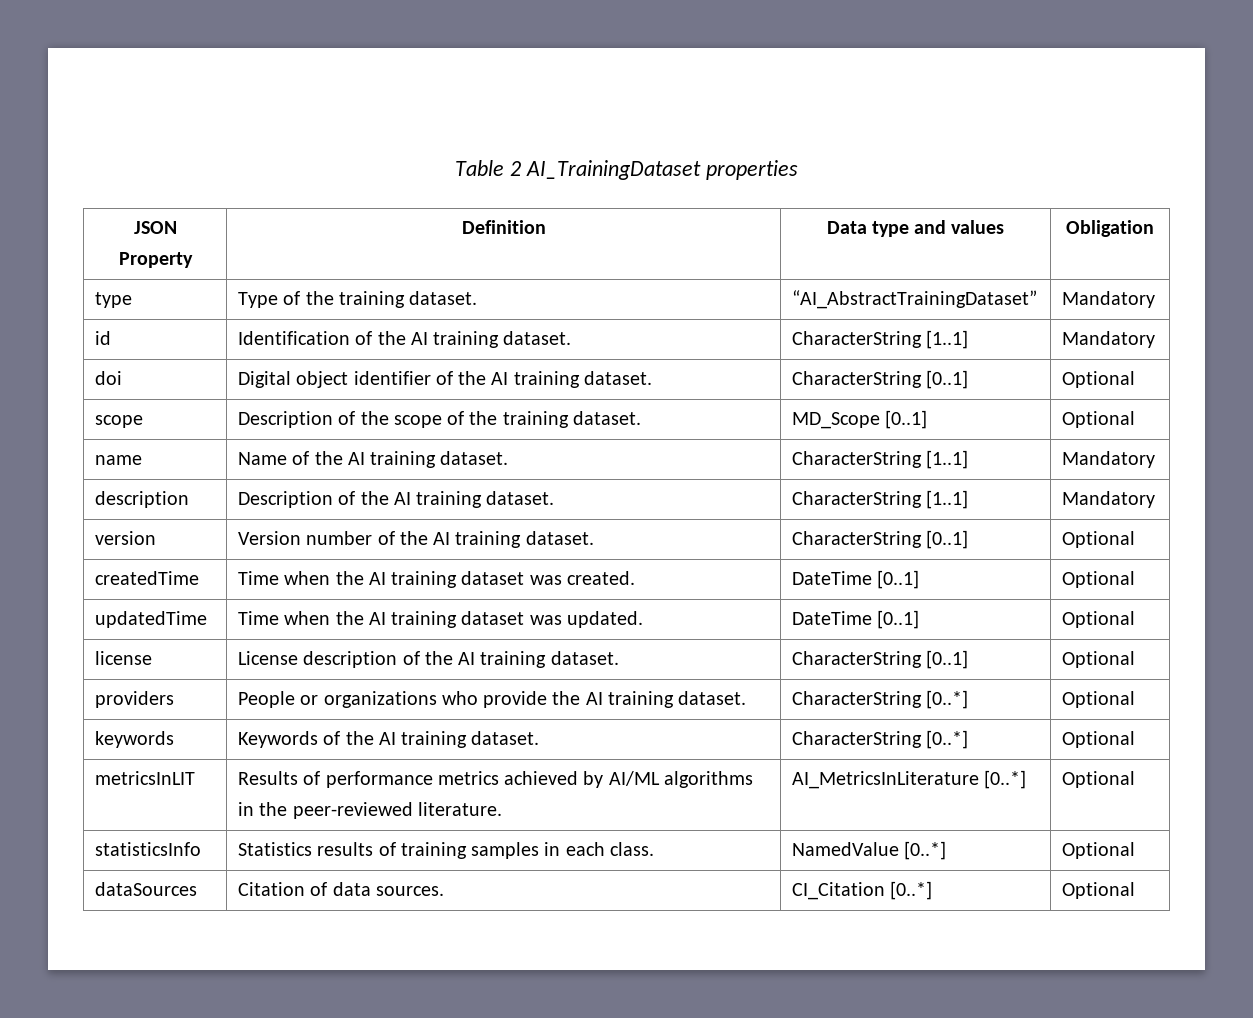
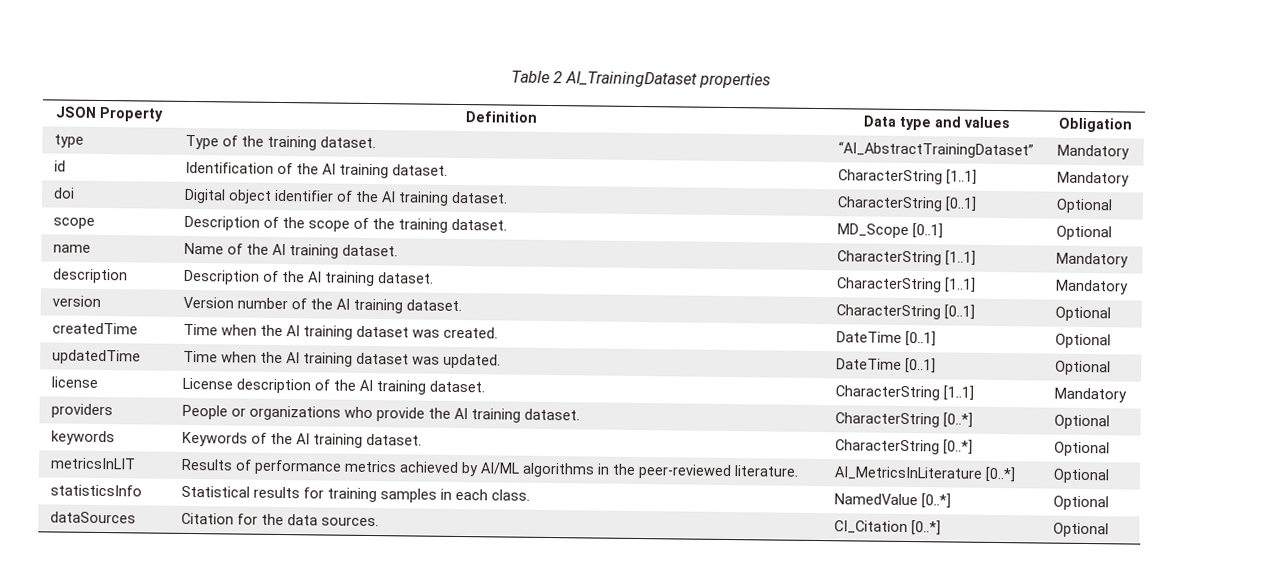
[926,650,969,669] [1062,651,1136,668] [0..1] | Optional -> [942,385,974,401] [1053,387,1127,403] [1..1] | Mandatory
[238,842,396,856] Statistics results of -> [180,485,324,499] Statistical results for
[310,882,328,896] of -> [236,513,284,526] for the

